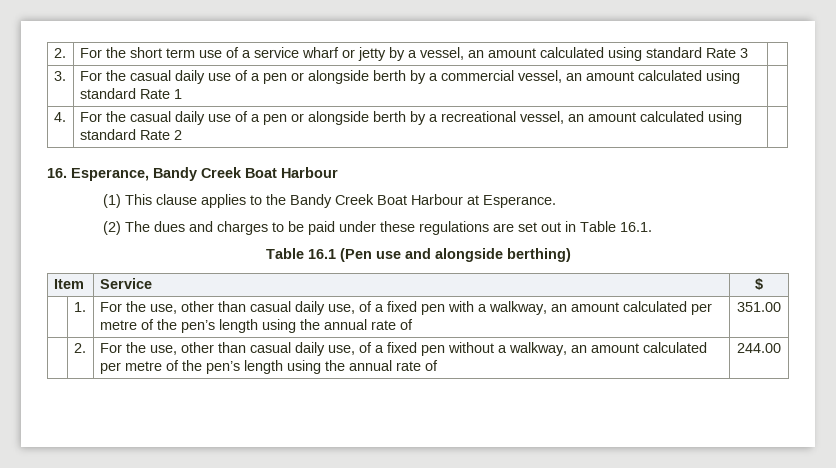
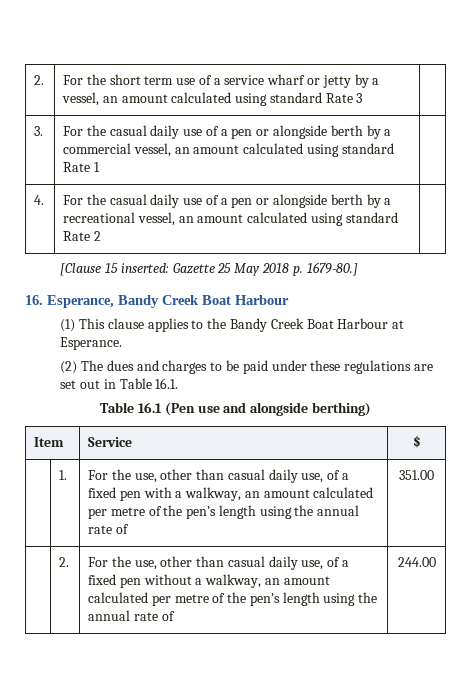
(182, 135) none -> [60,262,358,276] // [Clause 15 inserted: Gazette 25 May 2018 p. 1679-80.]

